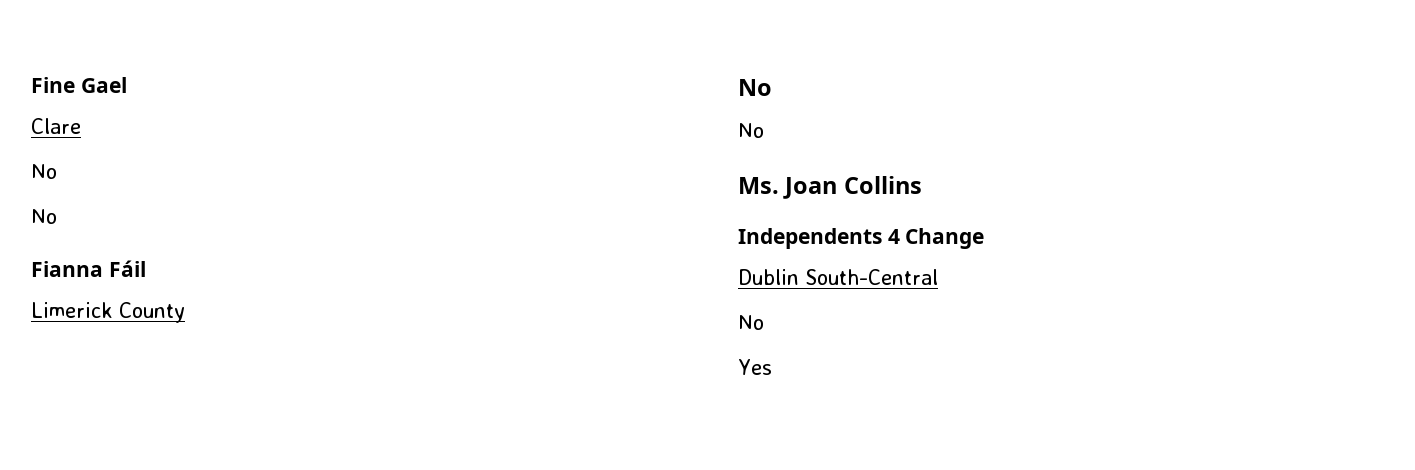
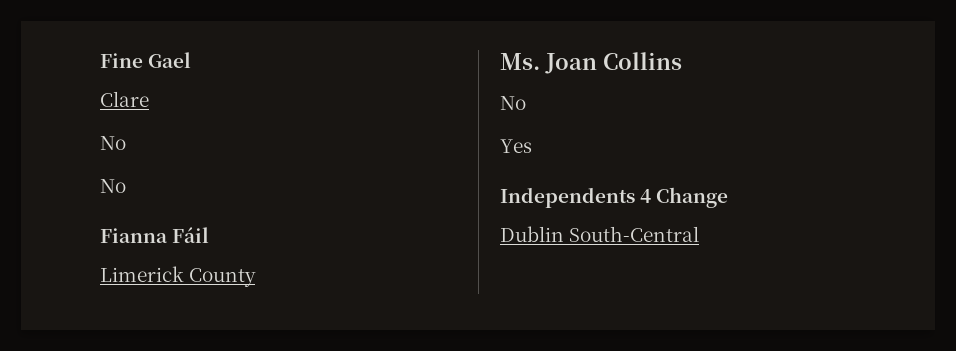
[738,79,772,96] [738,123,764,138] [738,176,922,199] No // No // Ms. Joan Collins -> [500,52,682,74] [500,96,526,110] [500,139,532,153] Ms. Joan Collins // No // Yes
[738,315,764,330] [738,359,772,375] // No // Yes -> (700, 234) none

